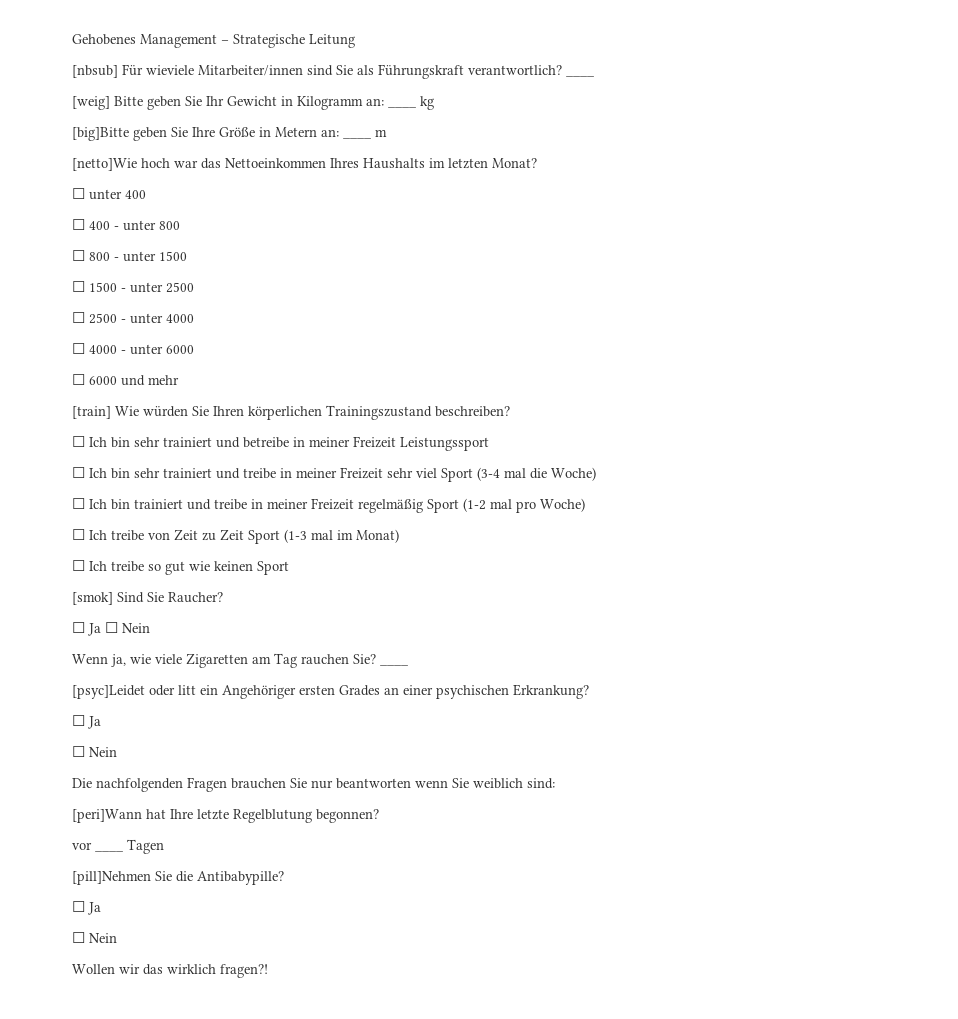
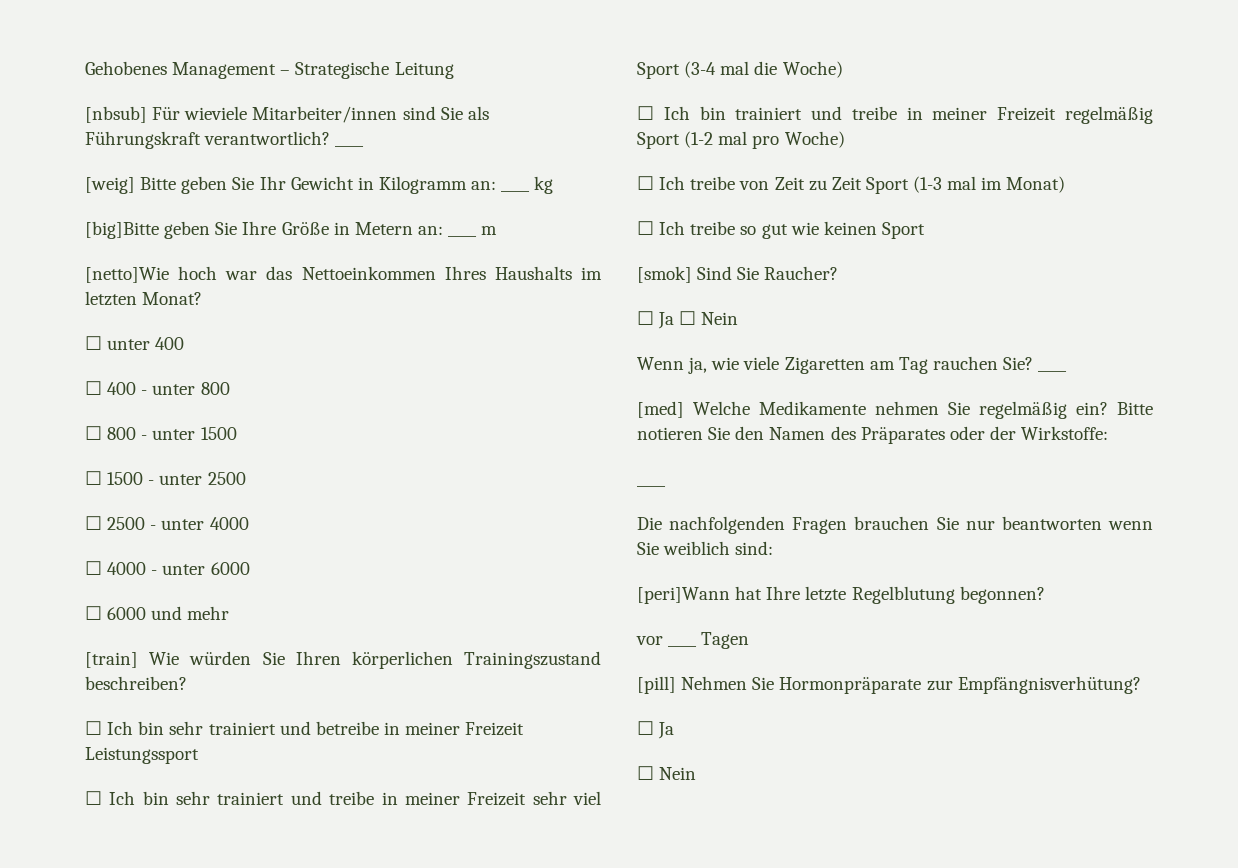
[72,684,589,699] [72,715,101,729] [72,746,117,757] [psyc]Leidet oder litt ein Angehöriger ersten Grades an einer psychischen Erkrankung? // ☐ Ja // ☐ Nein -> [637,401,1153,419] [637,426,1109,444] [637,485,666,487] [med] Welche Medikamente nehmen Sie regelmäßig ein? Bitte notieren Sie den Namen des Präparates oder der Wirkstoffe: // ____
[72,871,284,885] [72,901,101,915] [72,932,117,943] [72,964,268,978] [pill]Nehmen Sie die Antibabypille? // ☐ Ja // ☐ Nein // Wollen wir das wirklich fragen?! -> [637,676,1141,694] [637,721,675,739] [637,766,697,780] [pill] Nehmen Sie Hormonpräparate zur Empfängnisverhütung? // ☐ Ja // ☐ Nein

